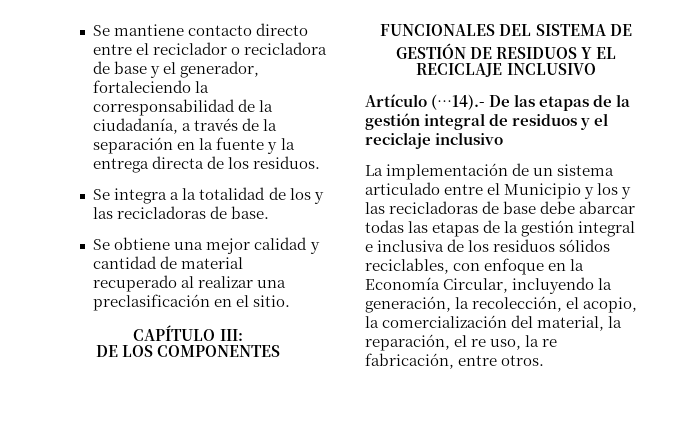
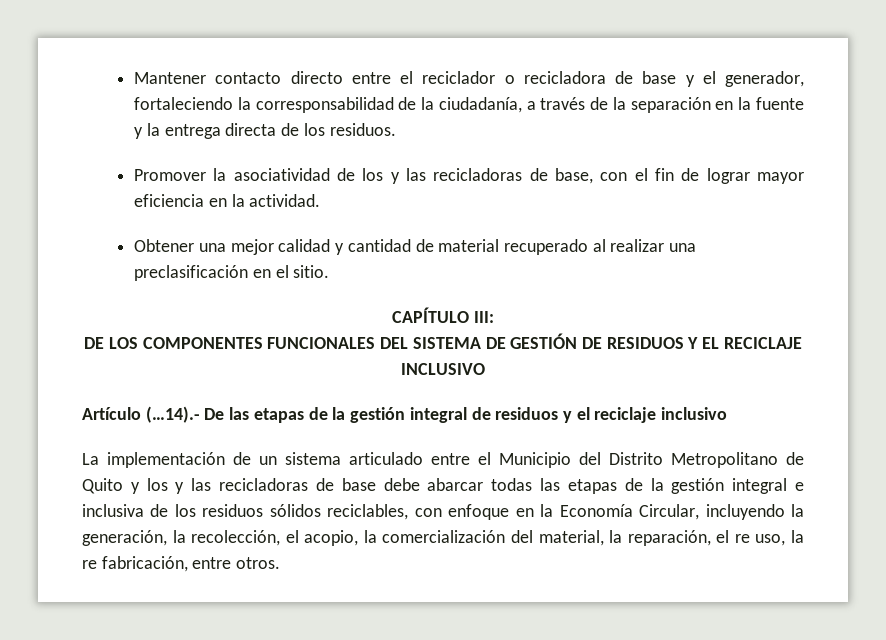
[93,24,185,36] Se mantiene -> [134,72,207,84] Mantener
[93,187,266,204] Se integra a la totalidad -> [134,168,330,181] Promover la asociatividad
[231,206,270,219] [93,237,171,250] base. // Se obtiene -> [555,168,804,184] [134,194,321,207] [134,239,195,252] base, con el fin de lograr mayor eficiencia en la actividad. // Obtener
(582, 191) none -> [579,452,804,468] [82,478,123,494] del Distrito Metropolitano de Quito

